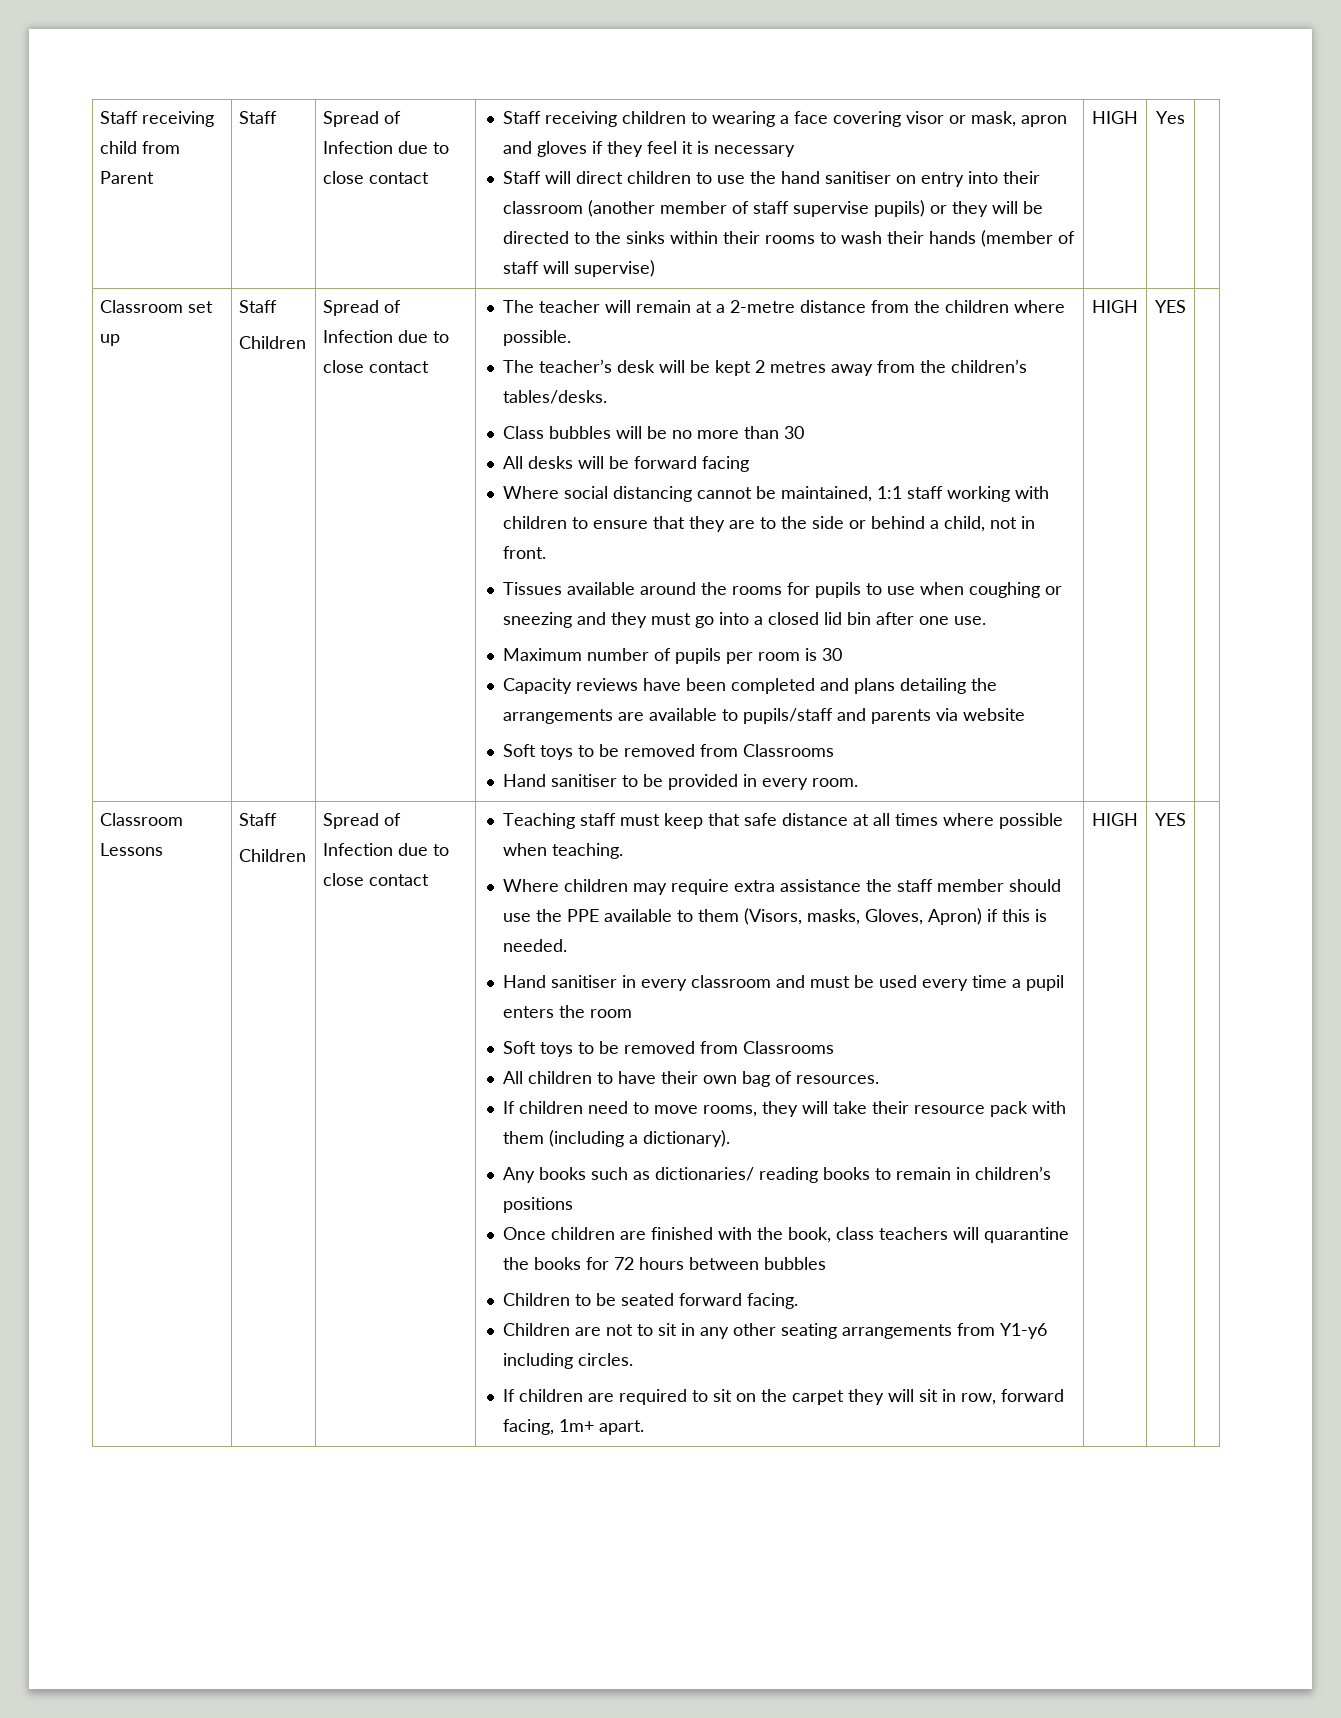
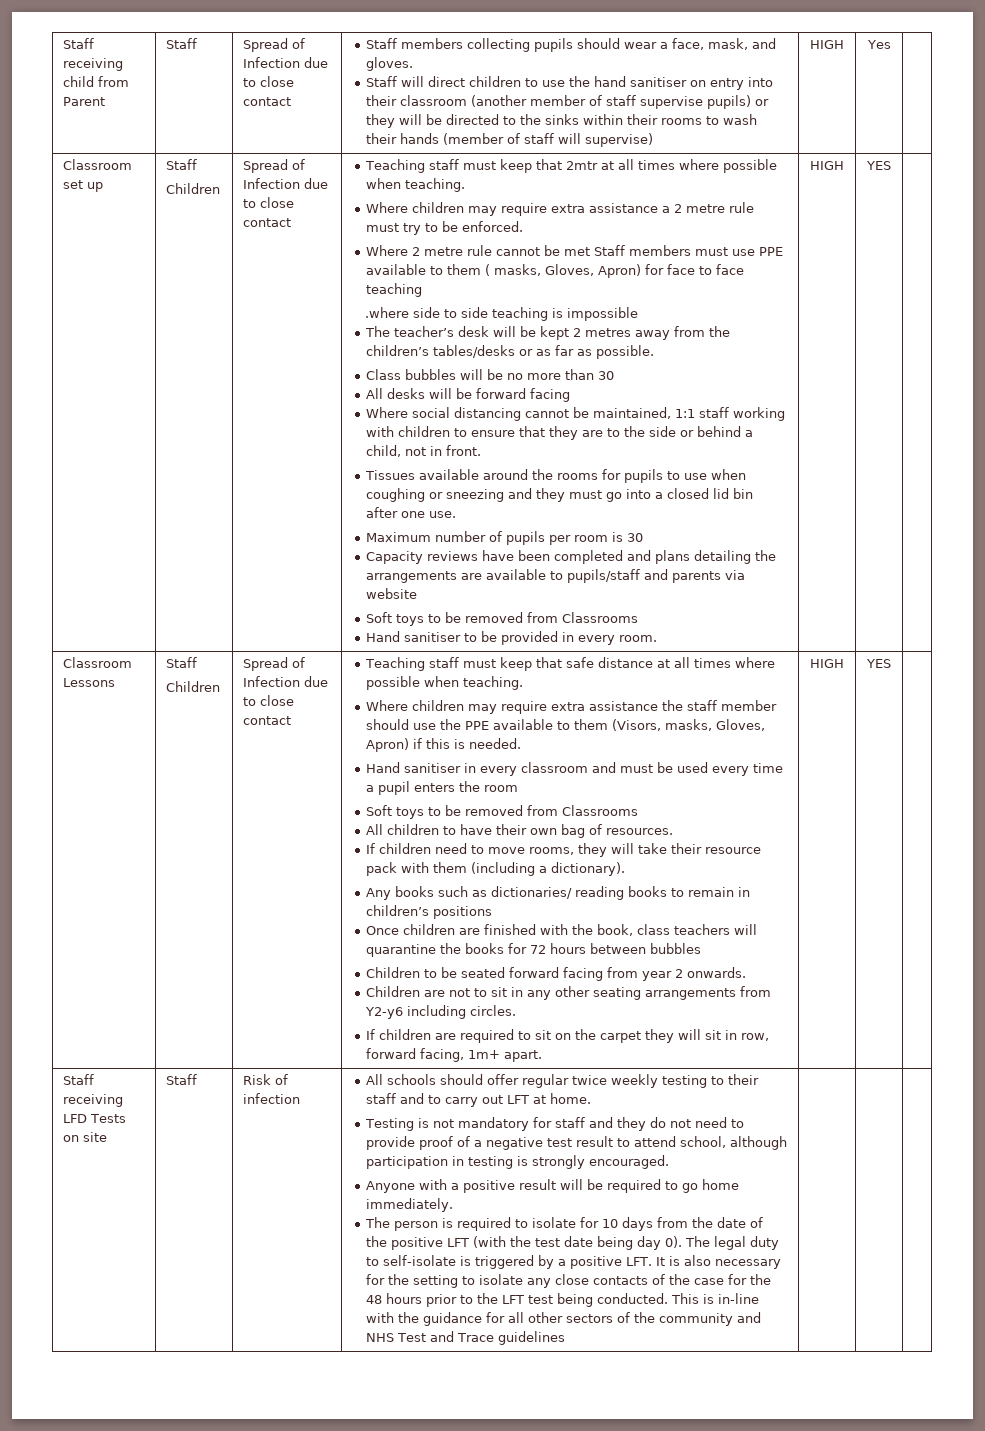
[544,111,1067,127] [502,141,795,157] receiving children to wearing a face covering visor or mask, apron and gloves if they feel it is necessary -> [401,38,777,52] [366,57,414,71] members collecting pupils should wear a face, mask, and gloves.
[502,300,1065,313] [502,330,571,346] The teacher will remain at a 2-metre distance from the children where possible. -> [365,159,778,173] [366,178,466,192] [366,202,755,216] [366,221,524,235] [366,245,784,256] [366,264,745,278] [366,283,423,297] [365,307,639,321] Teaching staff must keep that 2mtr at all times where possible when teaching. // Where children may require extra assistance a 2 metre rule must try to be enforced. // Where 2 metre rule cannot be met Staff members must use PPE available to them ( masks, Gloves, Apron) for face to face teaching // .where side to side teaching is impossible
[502,390,607,404] tables/desks. -> [433,345,655,359] tables/desks or as far as possible.
[746,1293,798,1309] facing. -> [563,967,747,981] facing from year 2 onwards.
[999,1323,1047,1339] Y1-y6 -> [365,1007,404,1019] Y2-y6
(1186, 819) none -> [63,1074,95,1085] [63,1094,124,1107] [63,1114,127,1123] [63,1132,108,1142] [166,1074,198,1085] [243,1074,289,1085] [243,1093,301,1104] [366,1074,760,1088] [366,1093,592,1107] [365,1117,745,1131] [366,1136,788,1150] [366,1155,670,1169] [366,1179,740,1193] [366,1198,454,1212] [365,1217,764,1231] [366,1236,780,1250] [366,1255,782,1269] [366,1274,772,1288] [366,1293,760,1307] [366,1312,762,1326] [366,1331,566,1345] // Staff receiving LFD Tests on site | Staff | Risk of infection | All schools should offer regular twice weekly testing to their staff and to carry out LFT at home. // Testing is not mandatory for staff and they do not need to provide proof of a negative test result to attend school, although participation in testing is strongly encouraged. // Anyone with a positive result will be required to go home immediately. // The person is required to isolate for 10 days from the date of the positive LFT (with the test date being day 0). The legal duty to self-isolate is triggered by a positive LFT. It is also necessary for the setting to isolate any close contacts of the case for the 48 hours prior to the LFT test being conducted. This is in-line with the guidance for all other sectors of the community and NHS Test and Trace guidelines | | |

